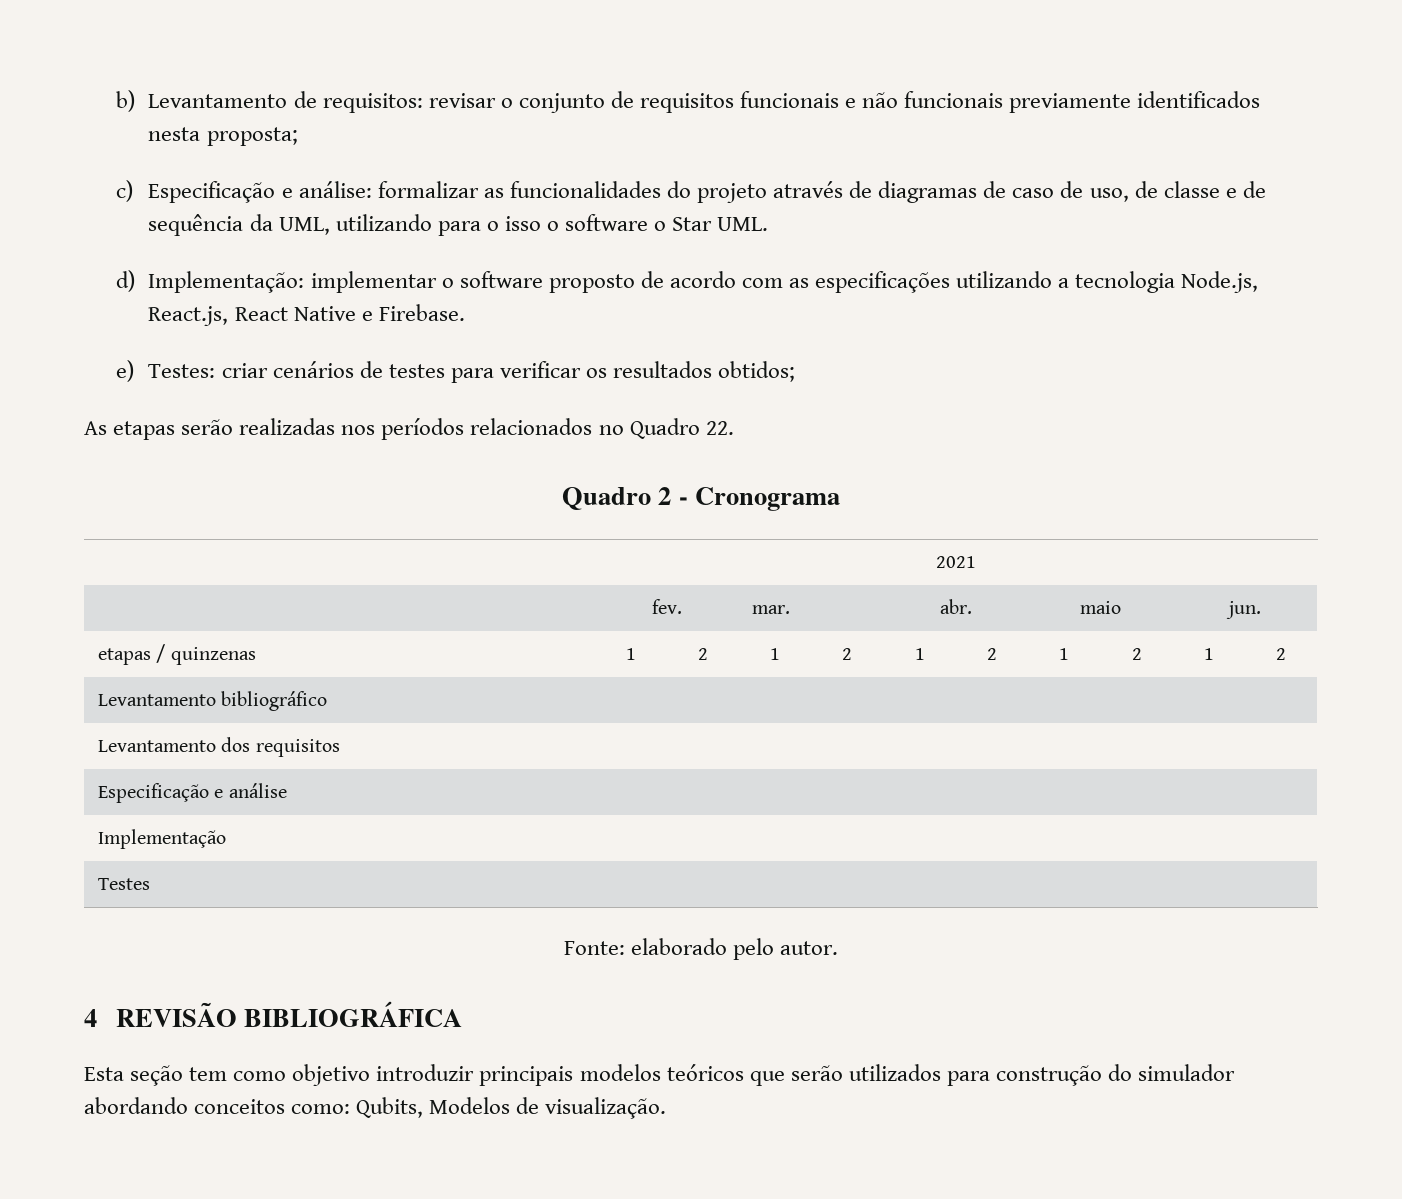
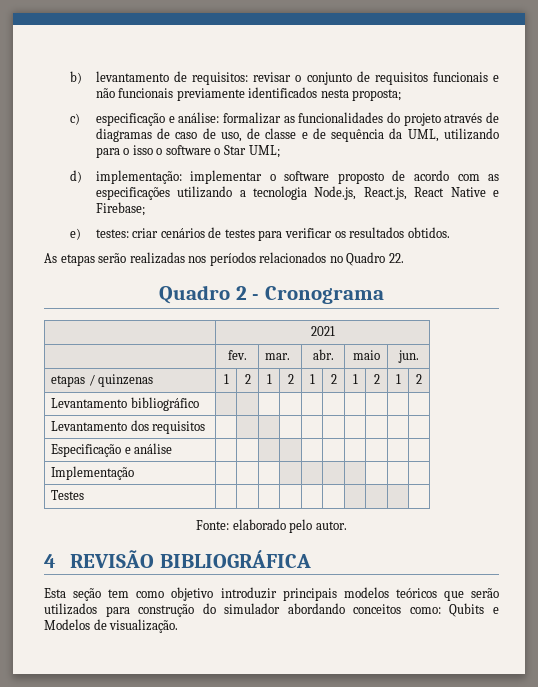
[148,94,288,108] Levantamento -> [95,71,169,82] levantamento
[148,181,276,203] Especificação -> [95,113,165,126] especificação
[717,217,769,231] UML. -> [248,145,280,158] UML;
[148,271,305,293] Implementação: -> [95,170,182,184] implementação:
[378,304,465,321] Firebase. -> [95,202,145,216] Firebase;
[148,364,216,378] Testes: -> [95,229,129,238] testes:
[718,361,796,382] obtidos; -> [407,227,450,238] obtidos.
[356,1097,424,1118] Qubits, -> [449,603,499,617] Qubits e

